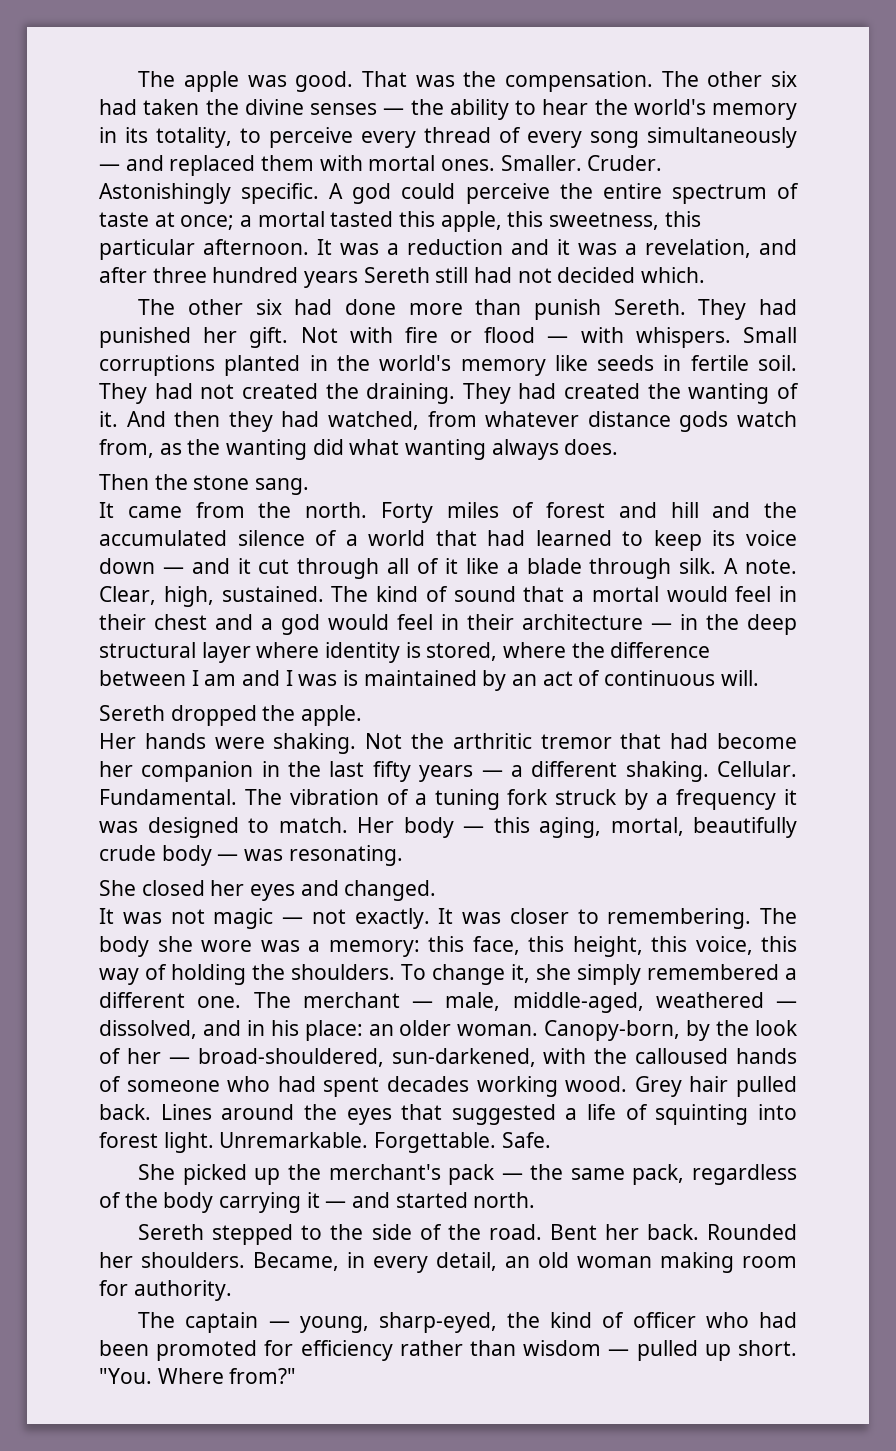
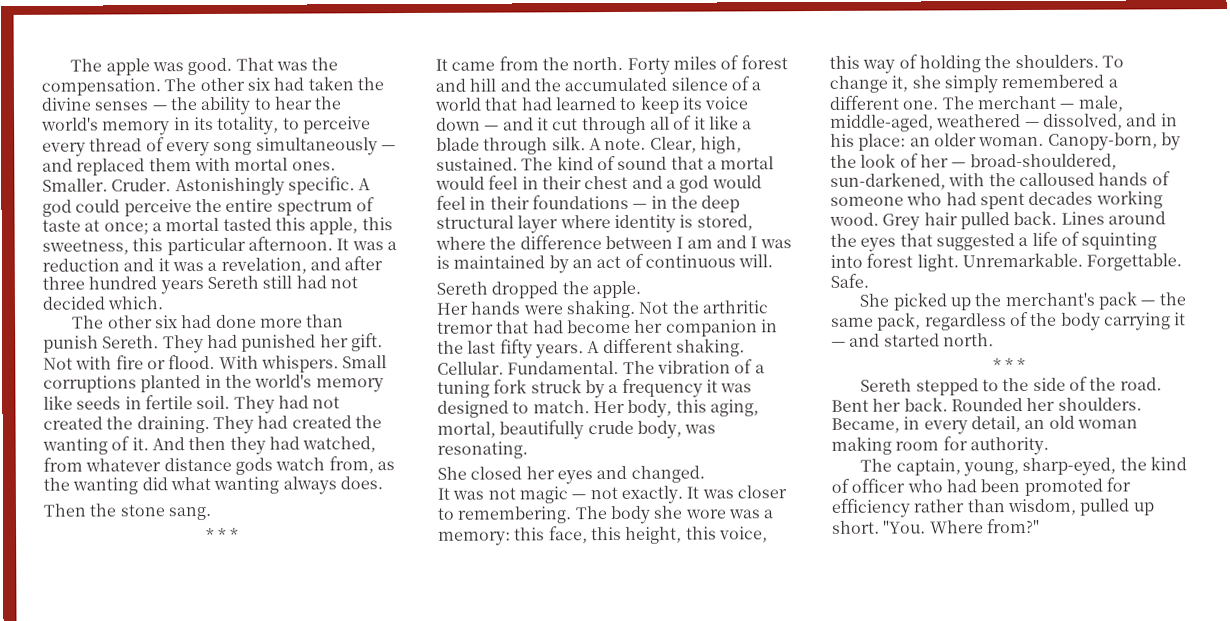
[484,327,624,343] flood — with -> [168,354,259,370] flood. With
(310, 486) none -> [205,527,240,542] // * * *
[522,614,643,630] architecture -> [531,194,629,210] foundations
[419,765,523,782] years — a -> [534,341,601,359] years. A
[403,817,484,838] body — -> [627,399,673,418] body,
[161,845,239,866] body — -> [636,420,682,439] body,
(536, 1200) none -> [992,357,1027,372] // * * *
[185,1312,290,1333] captain — -> [895,458,961,476] captain,
[523,1340,630,1356] wisdom — -> [1006,498,1077,516] wisdom,

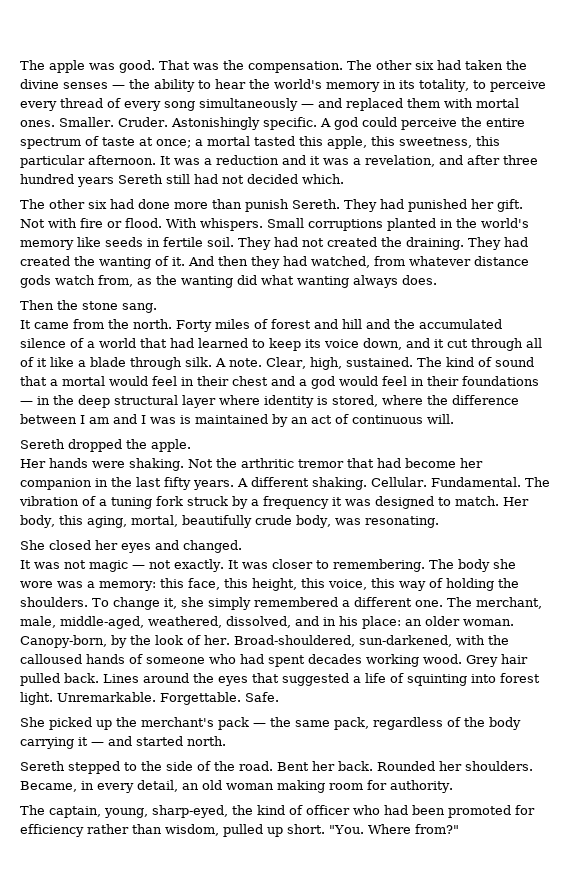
[205,527,240,542] // * * * -> (157, 308) none
[436,117,500,131] down — -> [363,338,402,350] down,
[976,95,1124,112] [830,114,1040,132] merchant — male, middle-aged, weathered — -> [475,597,542,609] [20,616,222,629] merchant, male, middle-aged, weathered,
[919,153,1117,171] her — broad-shouldered, -> [204,635,355,647] her. Broad-shouldered,
[992,357,1027,372] // * * * -> (226, 741) none

